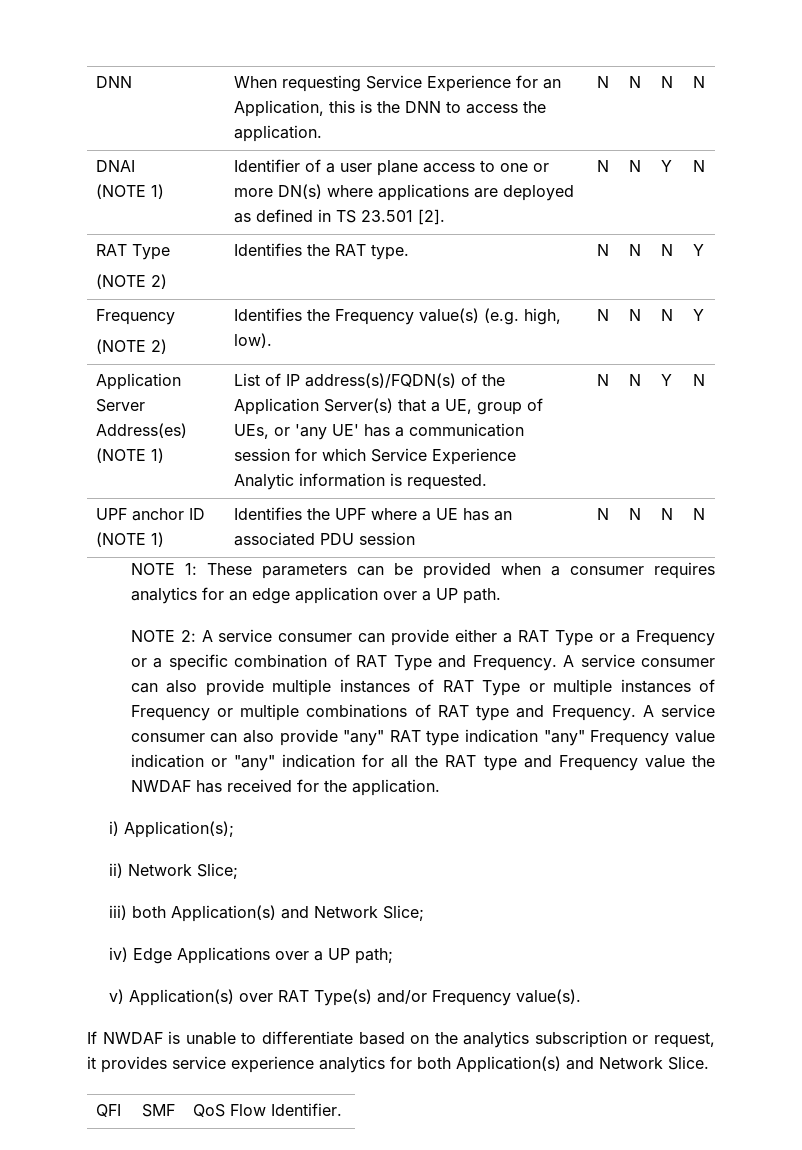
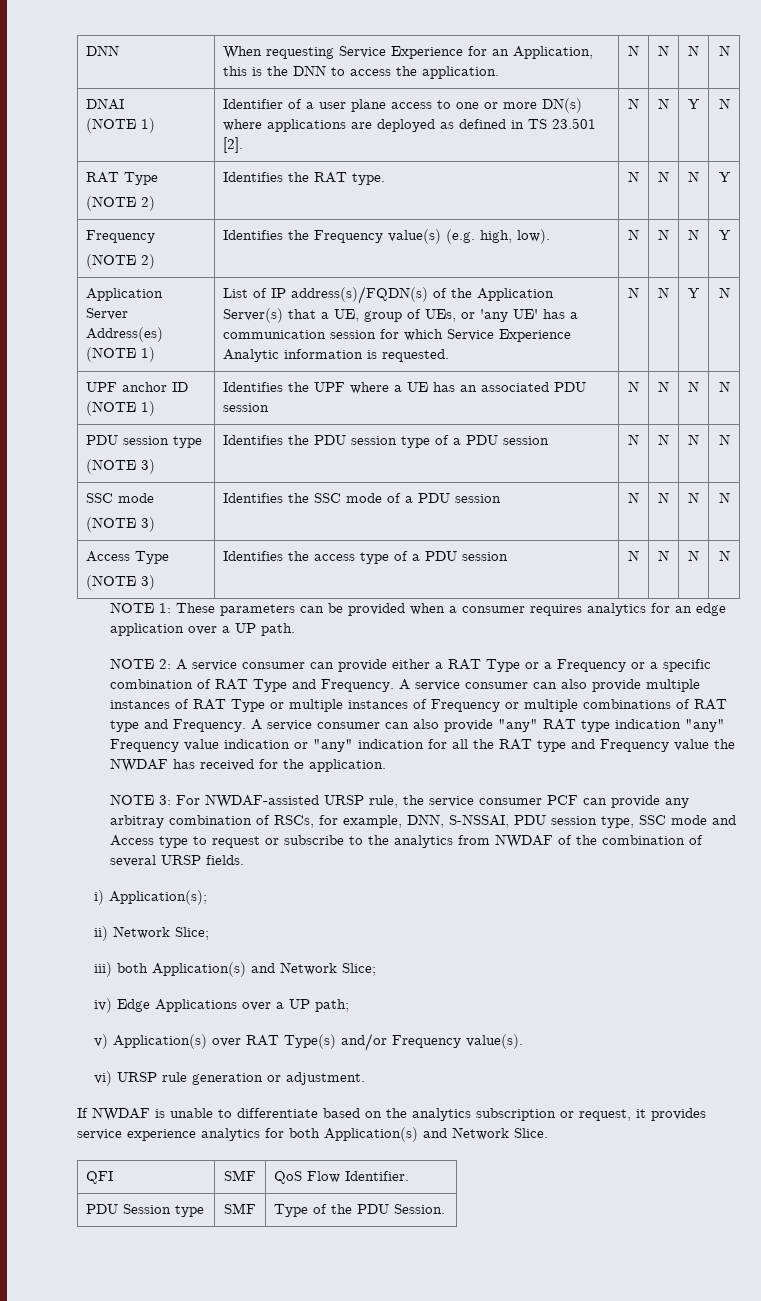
(705, 514) none -> [86,435,203,448] [86,459,156,474] [223,435,550,448] [628,434,639,445] [658,434,669,445] [688,434,699,445] [718,434,730,445] [86,493,155,503] [86,517,156,532] [223,493,502,503] [628,492,639,503] [658,492,669,503] [688,492,699,503] [718,492,730,503] [86,551,170,564] [86,575,156,590] [223,551,509,564] [628,550,639,561] [658,550,669,561] [688,550,699,561] [718,550,730,561] // PDU session type // (NOTE 3) | Identifies the PDU session type of a PDU session | N | N | N | N // SSC mode // (NOTE 3) | Identifies the SSC mode of a PDU session | N | N | N | N // Access Type // (NOTE 3) | Identifies the access type of a PDU session | N | N | N | N
(440, 787) none -> [110,794,690,808] [110,814,737,828] [110,834,704,848] [110,855,245,867] // NOTE 3: For NWDAF-assisted URSP rule, the service consumer PCF can provide any arbitray combination of RSCs, for example, DNN, S-NSSAI, PDU session type, SSC mode and Access type to request or subscribe to the analytics from NWDAF of the combination of several URSP fields.
(581, 996) none -> [93,1071,365,1086] // vi) URSP rule generation or adjustment.
(343, 1109) none -> [86,1204,205,1217] [224,1203,256,1214] [274,1204,446,1217] // PDU Session type | SMF | Type of the PDU Session.

